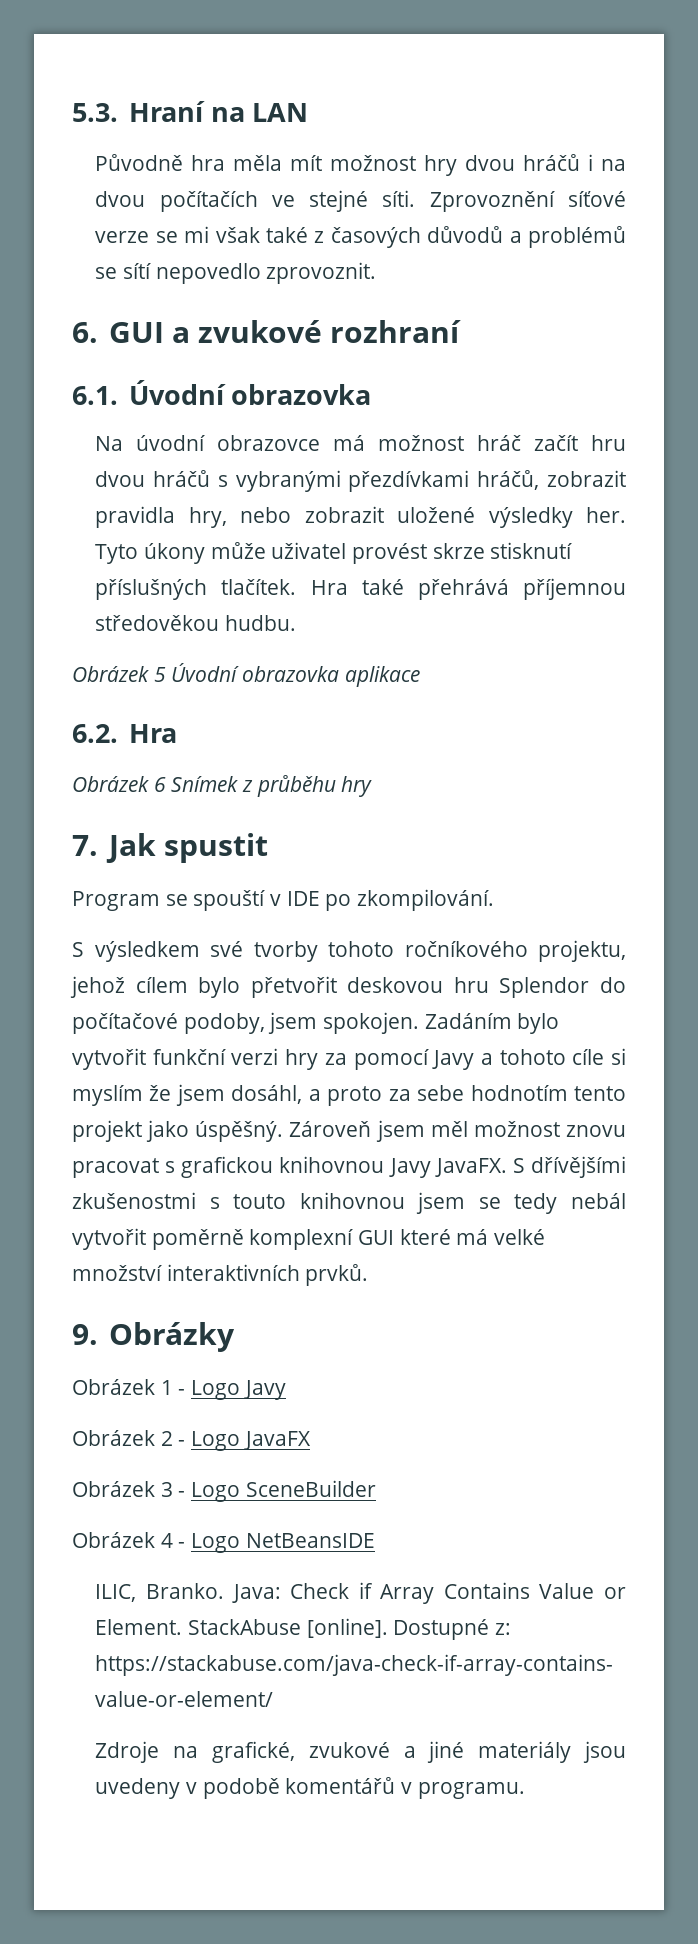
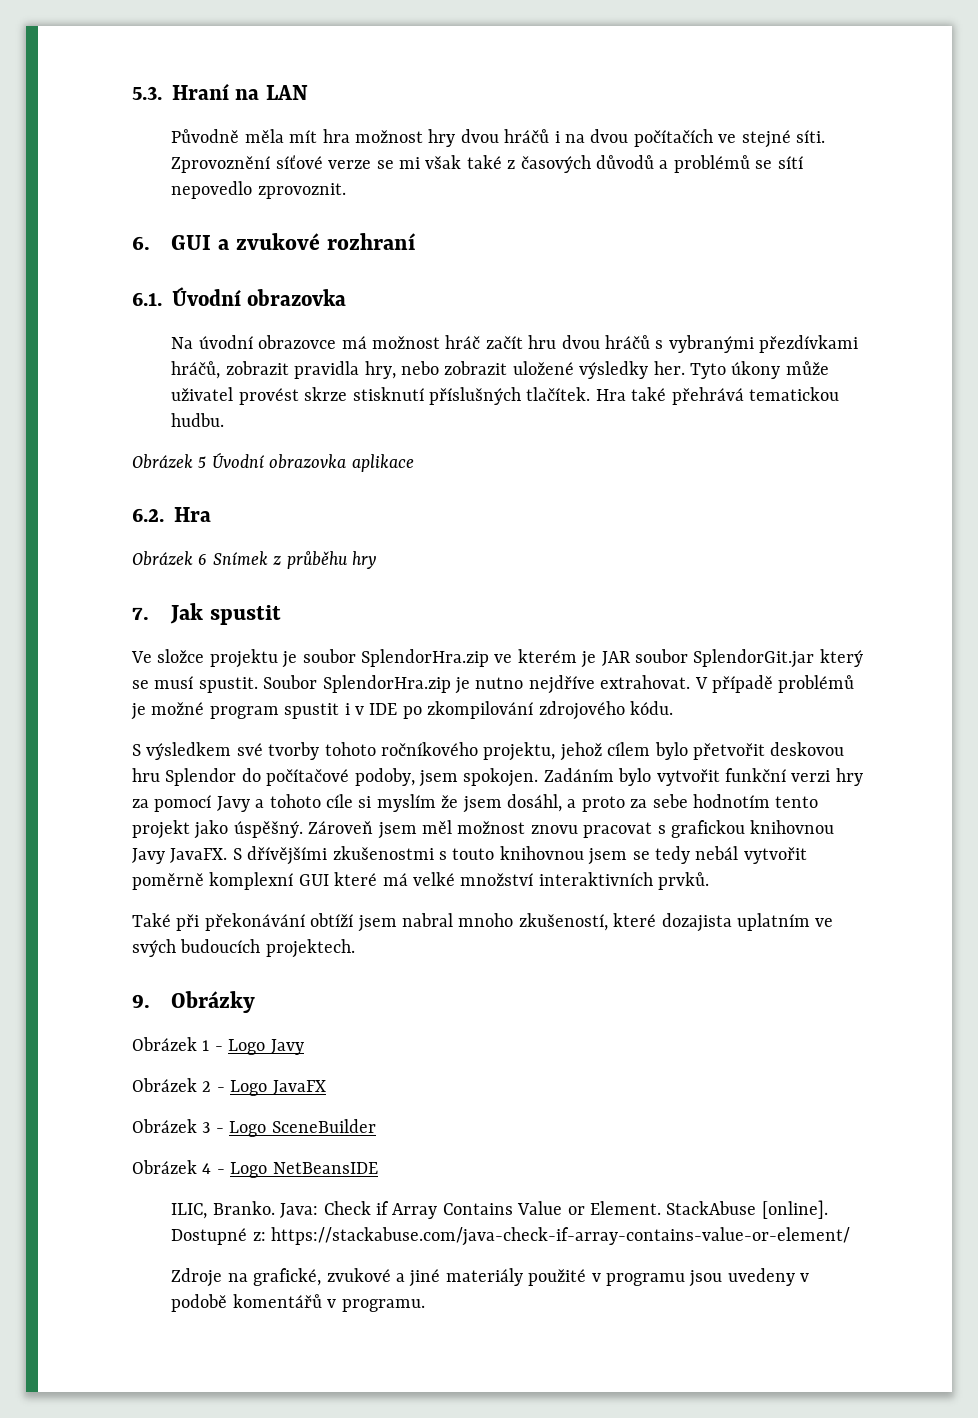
[191,155,226,171] hra -> (240, 136) none
(323, 163) none -> [322,129,350,143] hra
[523,578,626,600] [95,615,220,631] příjemnou středověkou -> [748,387,839,401] tematickou
[72,889,495,911] Program se spouští v IDE po zkompilování. -> [131,649,863,668] [132,675,855,694] [131,701,673,720] Ve složce projektu je soubor SplendorHra.zip ve kterém je JAR soubor SplendorGit.jar který se musí spustit. Soubor SplendorHra.zip je nutno nejdříve extrahovat. V případě problémů je možné program spustit i v IDE po zkompilování zdrojového kódu.
(369, 1275) none -> [132,913,834,932] [132,939,355,958] // Také při překonávání obtíží jsem nabral mnoho zkušeností, které dozajista uplatním ve svých budoucích projektech.
(572, 1752) none -> [528,1269,685,1286] použité v programu

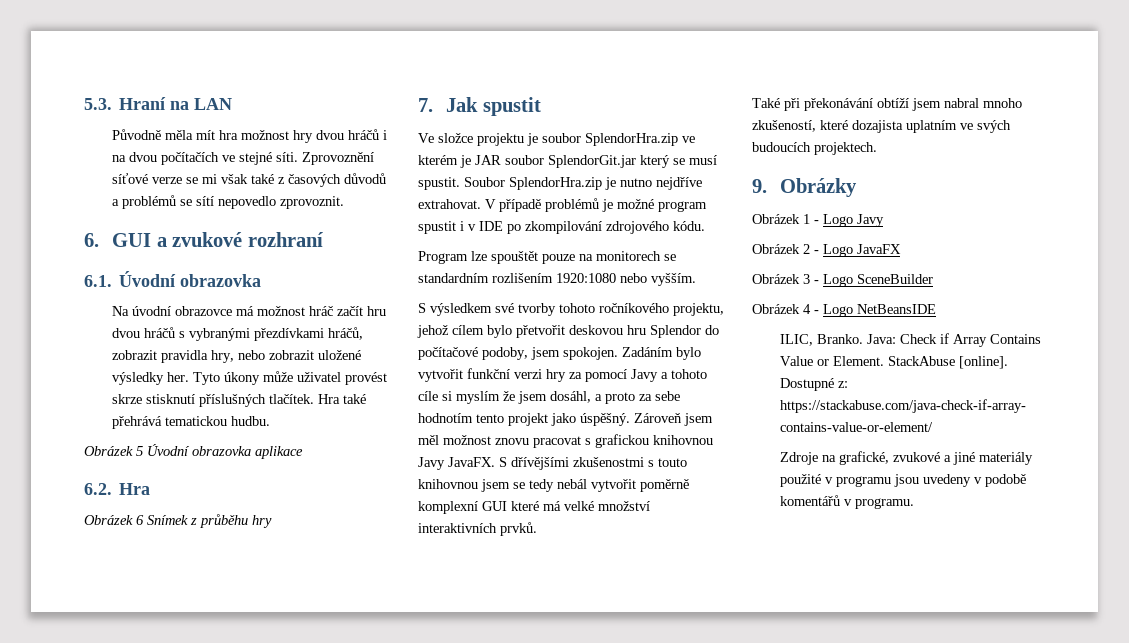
(673, 708) none -> [418,251,676,264] [418,273,696,286] // Program lze spouštět pouze na monitorech se standardním rozlišením 1920:1080 nebo vyšším.

